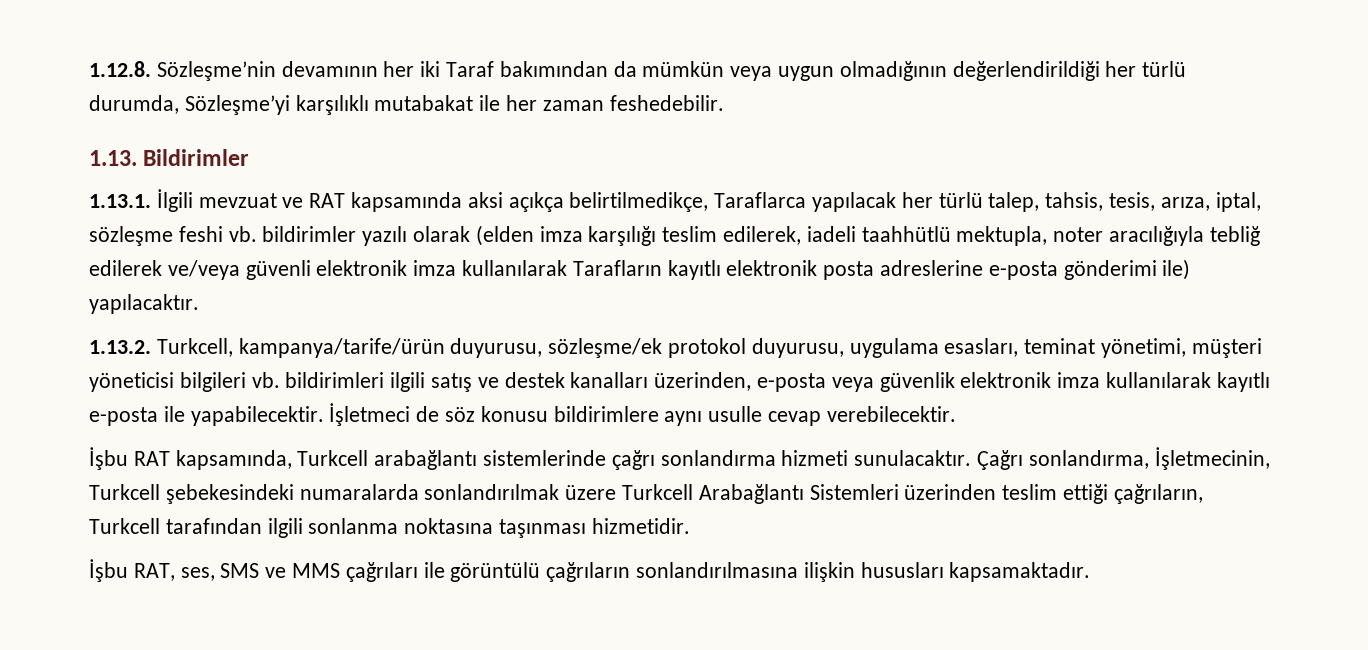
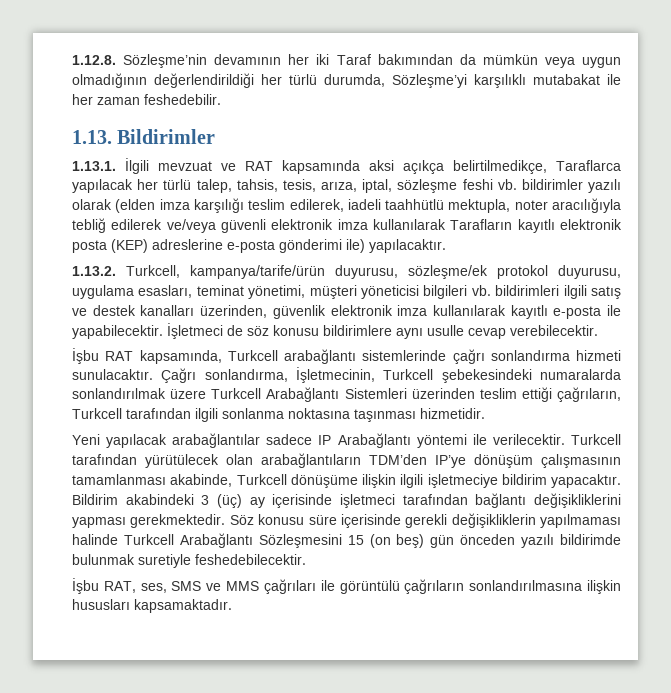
(875, 270) none -> [111,239,148,253] (KEP)
[757,373,874,392] e-posta veya -> (268, 311) none
(690, 526) none -> [72,433,621,448] [72,453,621,468] [72,474,621,488] [72,493,621,508] [72,513,621,528] [72,533,621,548] [72,554,306,568] // Yeni yapılacak arabağlantılar sadece IP Arabağlantı yöntemi ile verilecektir. Turkcell tarafından yürütülecek olan arabağlantıların TDM’den IP’ye dönüşüm çalışmasının tamamlanması akabinde, Turkcell dönüşüme ilişkin ilgili işletmeciye bildirim yapacaktır. Bildirim akabindeki 3 (üç) ay içerisinde işletmeci tarafından bağlantı değişikliklerini yapması gerekmektedir. Söz konusu süre içerisinde gerekli değişikliklerin yapılmaması halinde Turkcell Arabağlantı Sözleşmesini 15 (on beş) gün önceden yazılı bildirimde bulunmak suretiyle feshedebilecektir.

